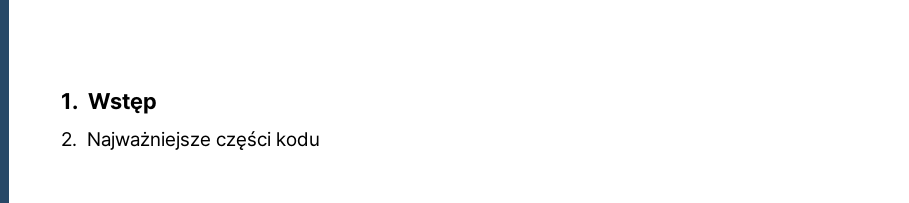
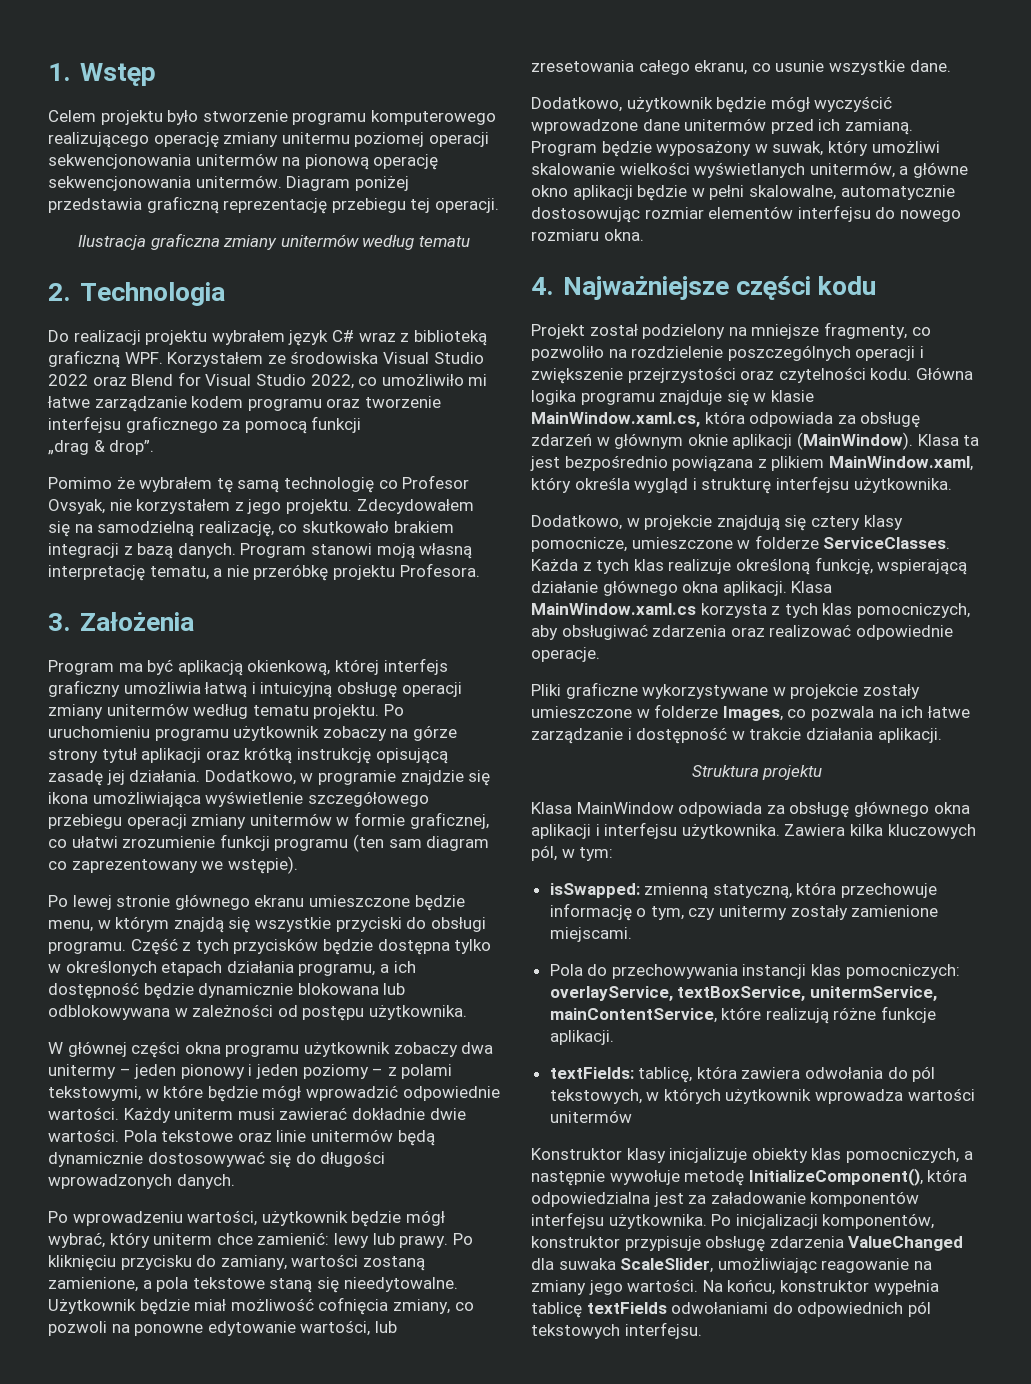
[61,131,321,150] 2. Najważniejsze części kodu -> [48,110,496,125] [48,132,489,148] [48,153,439,170] [48,175,409,191] [48,196,499,214] [78,233,470,250] [48,282,225,306] [48,330,487,346] [48,350,484,368] [48,372,488,389] [47,396,441,412] [48,416,362,434] [48,440,155,455] [48,475,470,493] [48,499,474,514] [48,521,454,537] [48,543,473,559] [48,563,480,581] [48,612,194,631] [48,658,448,676] [48,680,462,698] [48,703,404,719] [48,725,457,741] [48,747,448,764] [48,770,491,786] [48,791,429,808] [48,812,489,829] [48,834,490,852] [48,856,298,874] [48,894,465,911] [48,916,486,933] [48,938,492,955] [48,960,416,976] [48,982,406,999] [48,1004,467,1021] [48,1041,494,1058] [48,1064,453,1079] [48,1085,500,1102] [48,1107,466,1123] [48,1129,435,1146] [48,1151,386,1168] [48,1174,235,1189] [48,1210,445,1227] [48,1232,473,1248] [48,1254,425,1271] [48,1277,458,1293] [48,1297,474,1315] [48,1320,397,1336] [531,60,951,75] [531,96,893,113] [531,118,913,135] [531,140,940,157] [531,162,968,178] [531,185,955,201] [531,205,961,223] [531,229,644,241] [531,276,876,300] [531,322,931,339] [531,345,924,361] [531,367,973,384] [531,390,814,406] [531,411,921,428] [531,432,980,450] [530,455,973,472] [531,476,952,494] [531,515,903,531] [531,535,951,552] [531,557,968,575] [531,580,833,596] [531,603,970,618] [531,624,953,640] [531,647,600,662] [531,682,920,699] [531,704,970,721] [531,727,942,744] [691,765,823,780] [531,801,970,818] [531,822,976,839] [531,845,614,861] [549,882,938,899] [549,903,939,921] [549,927,632,942] [549,964,960,979] [549,986,937,1001] [549,1006,937,1024] [549,1030,614,1045] [549,1066,936,1083] [549,1088,975,1104] [549,1110,632,1123] [531,1148,973,1163] [531,1168,968,1186] [531,1191,920,1207] [531,1212,935,1229] [531,1236,964,1252] [531,1258,932,1274] [531,1279,939,1295] [531,1301,931,1318] [531,1322,702,1339] Celem projektu było stworzenie programu komputerowego realizującego operację zmiany unitermu poziomej operacji sekwencjonowania unitermów na pionową operację sekwencjonowania unitermów. Diagram poniżej przedstawia graficzną reprezentację przebiegu tej operacji. // Ilustracja graficzna zmiany unitermów według tematu // 2. Technologia // Do realizacji projektu wybrałem język C# wraz z biblioteką graficzną WPF. Korzystałem ze środowiska Visual Studio 2022 oraz Blend for Visual Studio 2022, co umożliwiło mi łatwe zarządzanie kodem programu oraz tworzenie interfejsu graficznego za pomocą funkcji // „drag & drop”. // Pomimo że wybrałem tę samą technologię co Profesor Ovsyak, nie korzystałem z jego projektu. Zdecydowałem się na samodzielną realizację, co skutkowało brakiem integracji z bazą danych. Program stanowi moją własną interpretację tematu, a nie przeróbkę projektu Profesora. // 3. Założenia // Program ma być aplikacją okienkową, której interfejs graficzny umożliwia łatwą i intuicyjną obsługę operacji zmiany unitermów według tematu projektu. Po uruchomieniu programu użytkownik zobaczy na górze strony tytuł aplikacji oraz krótką instrukcję opisującą zasadę jej działania. Dodatkowo, w programie znajdzie się ikona umożliwiająca wyświetlenie szczegółowego przebiegu operacji zmiany unitermów w formie graficznej, co ułatwi zrozumienie funkcji programu (ten sam diagram co zaprezentowany we wstępie). // Po lewej stronie głównego ekranu umieszczone będzie menu, w którym znajdą się wszystkie przyciski do obsługi programu. Część z tych przycisków będzie dostępna tylko w określonych etapach działania programu, a ich dostępność będzie dynamicznie blokowana lub odblokowywana w zależności od postępu użytkownika. // W głównej części okna programu użytkownik zobaczy dwa unitermy – jeden pionowy i jeden poziomy – z polami tekstowymi, w które będzie mógł wprowadzić odpowiednie wartości. Każdy uniterm musi zawierać dokładnie dwie wartości. Pola tekstowe oraz linie unitermów będą dynamicznie dostosowywać się do długości wprowadzonych danych. // Po wprowadzeniu wartości, użytkownik będzie mógł wybrać, który uniterm chce zamienić: lewy lub prawy. Po kliknięciu przycisku do zamiany, wartości zostaną zamienione, a pola tekstowe staną się nieedytowalne. Użytkownik będzie miał możliwość cofnięcia zmiany, co pozwoli na ponowne edytowanie wartości, lub zresetowania całego ekranu, co usunie wszystkie dane. // Dodatkowo, użytkownik będzie mógł wyczyścić wprowadzone dane unitermów przed ich zamianą. Program będzie wyposażony w suwak, który umożliwi skalowanie wielkości wyświetlanych unitermów, a główne okno aplikacji będzie w pełni skalowalne, automatycznie dostosowując rozmiar elementów interfejsu do nowego rozmiaru okna. // 4. Najważniejsze części kodu // Projekt został podzielony na mniejsze fragmenty, co pozwoliło na rozdzielenie poszczególnych operacji i zwiększenie przejrzystości oraz czytelności kodu. Główna logika programu znajduje się w klasie MainWindow.xaml.cs, która odpowiada za obsługę zdarzeń w głównym oknie aplikacji (MainWindow). Klasa ta jest bezpośrednio powiązana z plikiem MainWindow.xaml, który określa wygląd i strukturę interfejsu użytkownika. // Dodatkowo, w projekcie znajdują się cztery klasy pomocnicze, umieszczone w folderze ServiceClasses. Każda z tych klas realizuje określoną funkcję, wspierającą działanie głównego okna aplikacji. Klasa MainWindow.xaml.cs korzysta z tych klas pomocniczych, aby obsługiwać zdarzenia oraz realizować odpowiednie operacje. // Pliki graficzne wykorzystywane w projekcie zostały umieszczone w folderze Images, co pozwala na ich łatwe zarządzanie i dostępność w trakcie działania aplikacji. // Struktura projektu // Klasa MainWindow odpowiada za obsługę głównego okna aplikacji i interfejsu użytkownika. Zawiera kilka kluczowych pól, w tym: // isSwapped: zmienną statyczną, która przechowuje informację o tym, czy unitermy zostały zamienione miejscami. // Pola do przechowywania instancji klas pomocniczych: overlayService, textBoxService, unitermService, mainContentService, które realizują różne funkcje aplikacji. // textFields: tablicę, która zawiera odwołania do pól tekstowych, w których użytkownik wprowadza wartości unitermów // Konstruktor klasy inicjalizuje obiekty klas pomocniczych, a następnie wywołuje metodę InitializeComponent(), która odpowiedzialna jest za załadowanie komponentów interfejsu użytkownika. Po inicjalizacji komponentów, konstruktor przypisuje obsługę zdarzenia ValueChanged dla suwaka ScaleSlider, umożliwiając reagowanie na zmiany jego wartości. Na końcu, konstruktor wypełnia tablicę textFields odwołaniami do odpowiednich pól tekstowych interfejsu.

